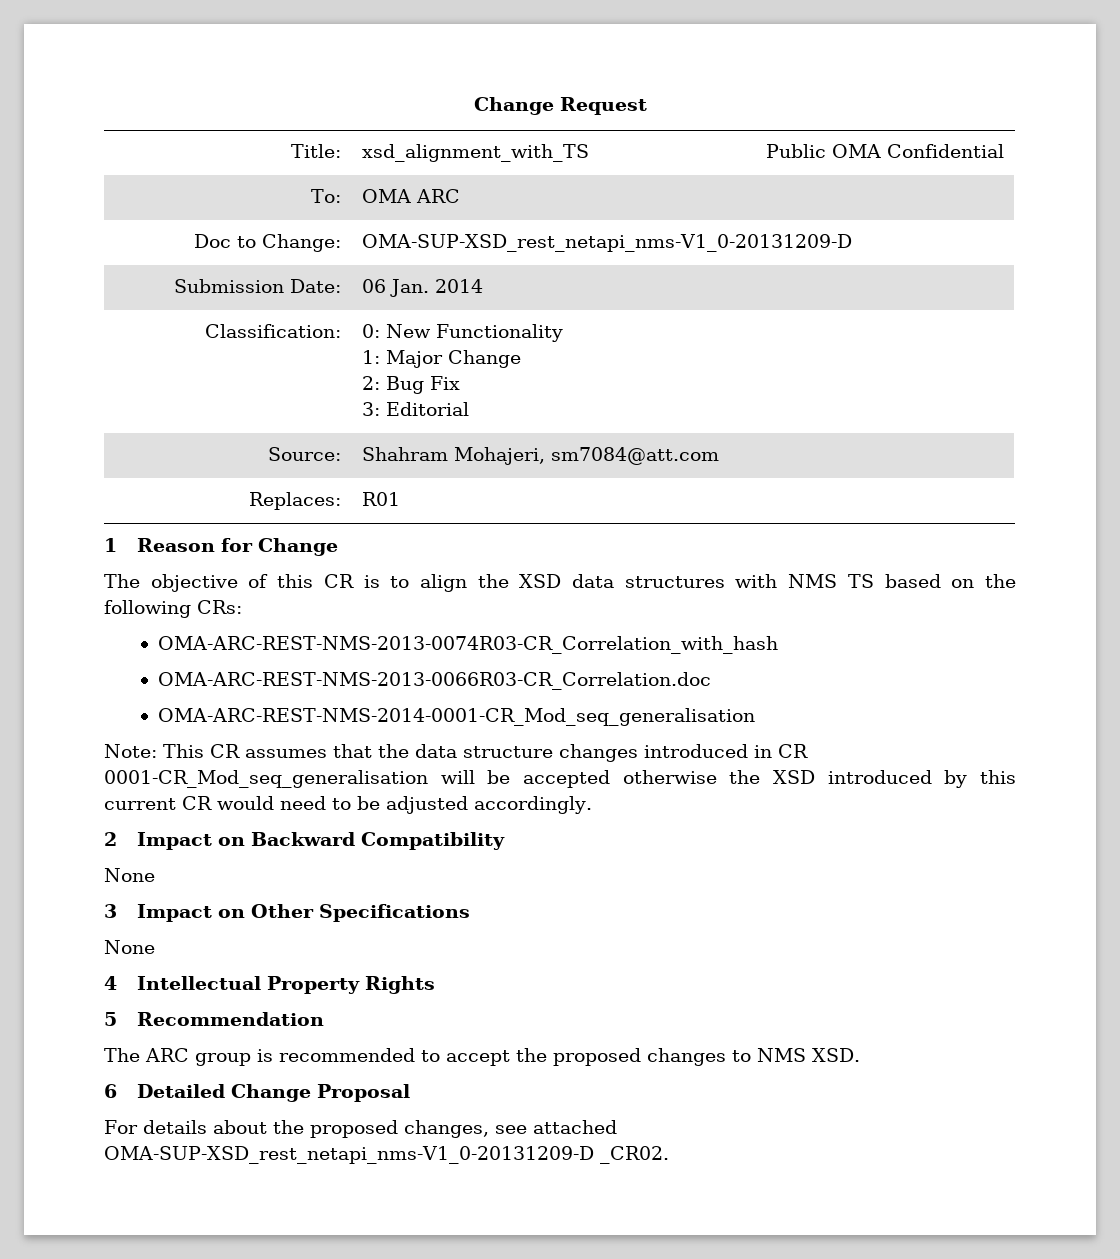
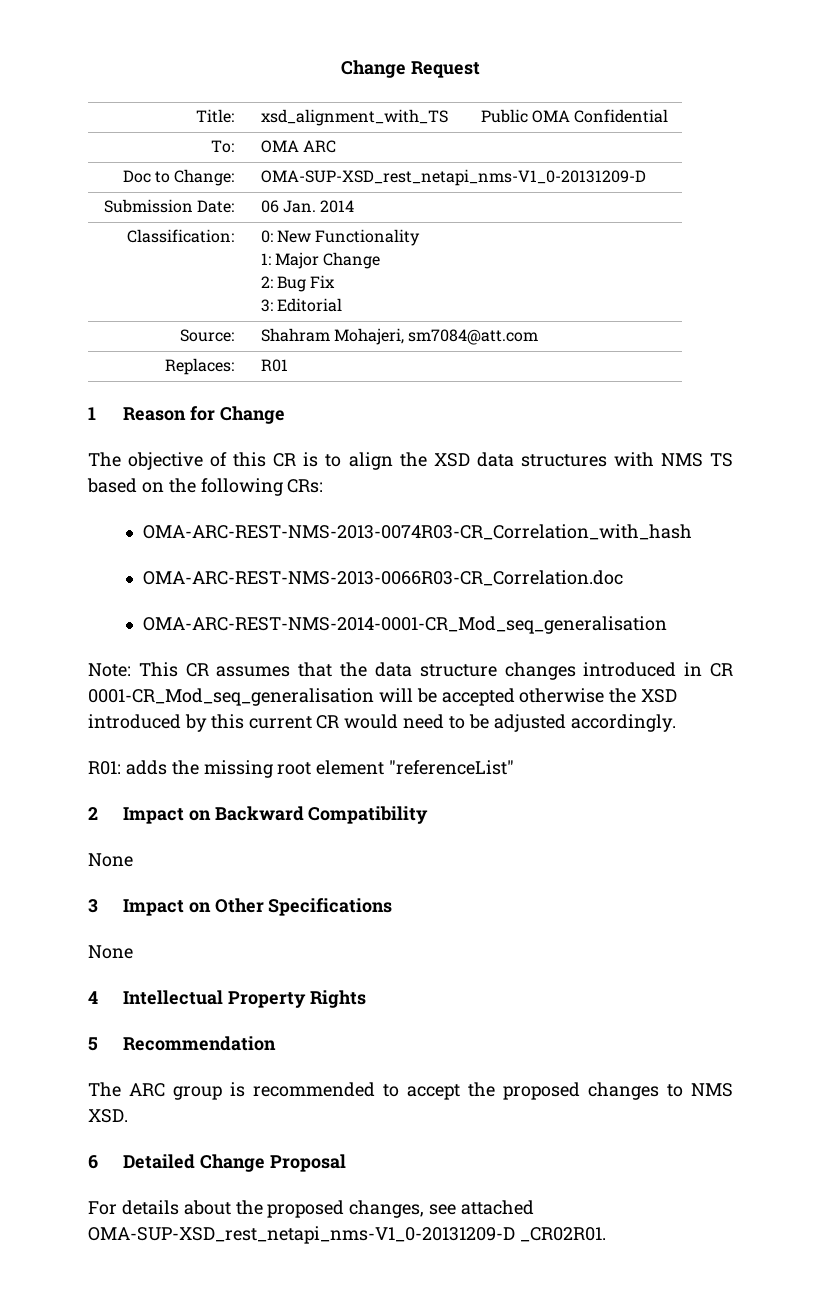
(592, 805) none -> [88,760,515,778] // R01: adds the missing root element "referenceList"
[599,1146,669,1164] _CR02. -> [519,1227,606,1242] _CR02R01.

